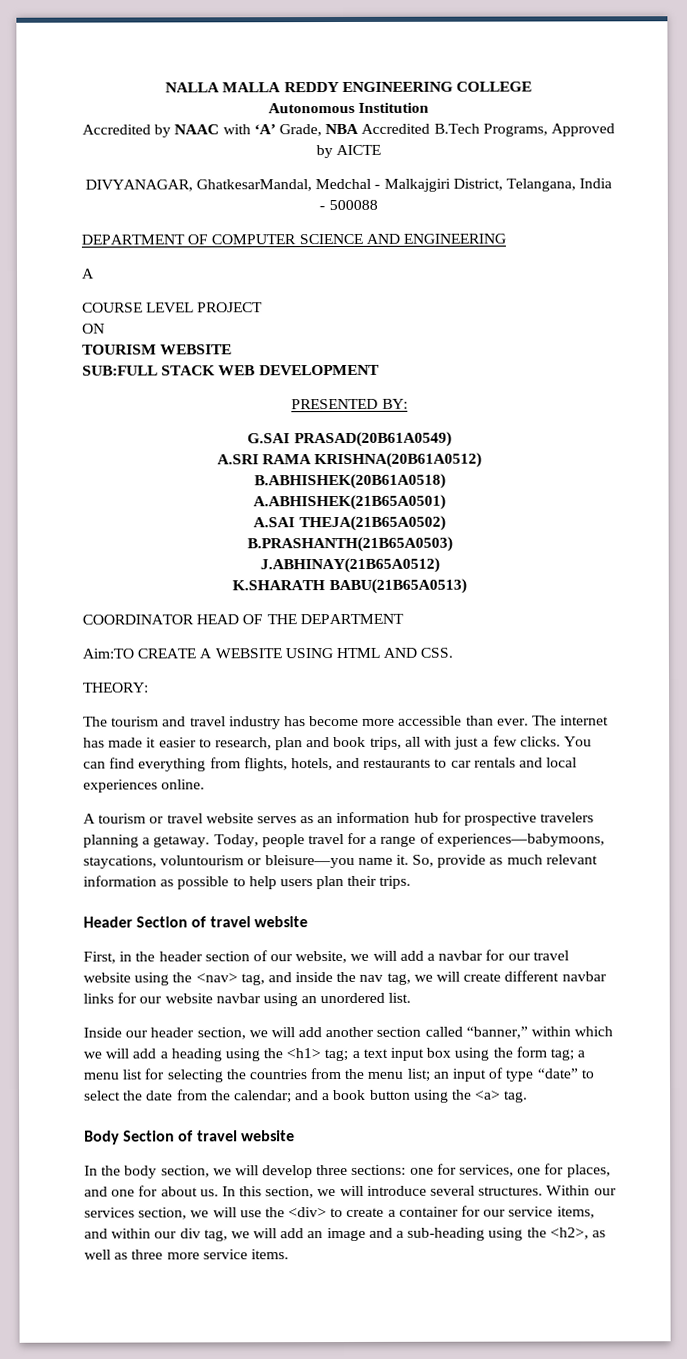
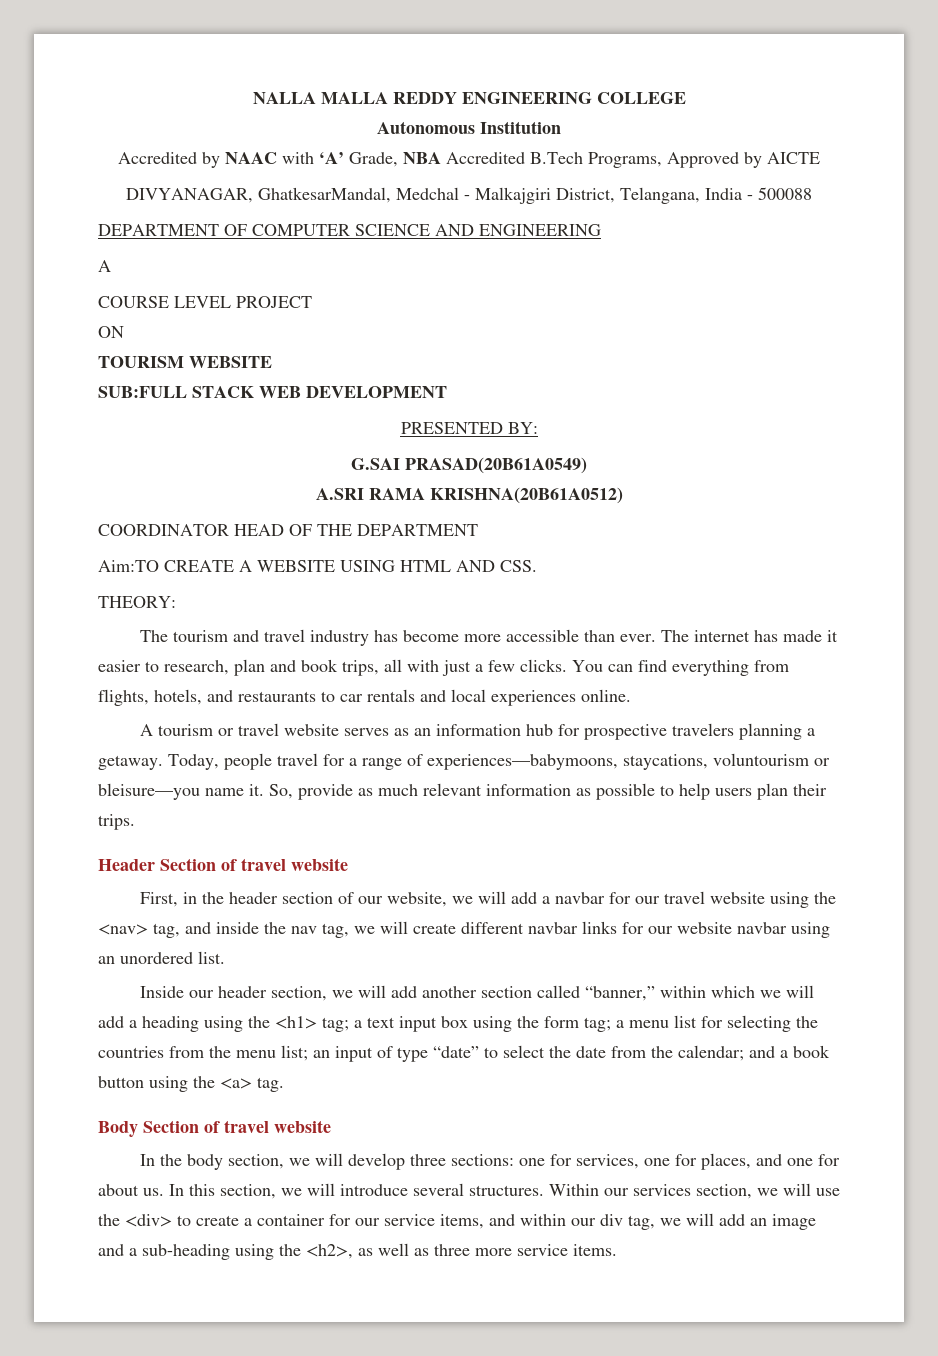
[253,473,446,490] [253,494,446,511] [253,515,446,532] [246,536,453,553] [259,557,440,574] [232,578,467,595] // B.ABHISHEK(20B61A0518) // A.ABHISHEK(21B65A0501) // A.SAI THEJA(21B65A0502) // B.PRASHANTH(21B65A0503) // J.ABHINAY(21B65A0512) // K.SHARATH BABU(21B65A0513) -> (623, 495) none

